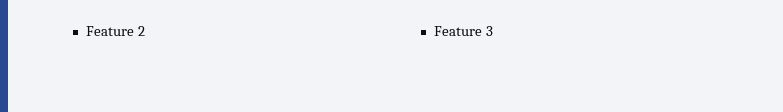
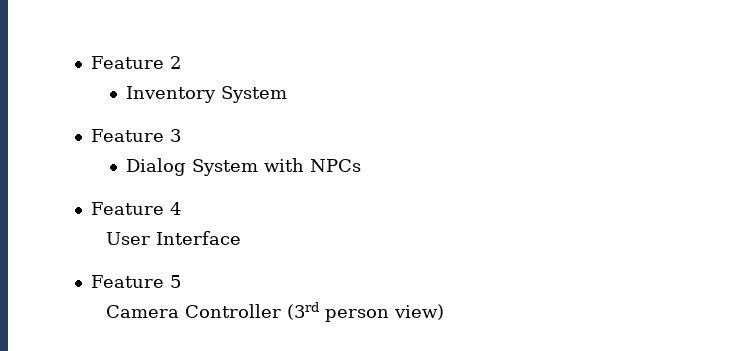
(145, 31) none -> [126,86,288,103] // Inventory System
(493, 31) none -> [126,158,362,176] [91,202,181,215] [106,231,242,245] [91,275,181,288] [106,302,445,322] // Dialog System with NPCs // Feature 4 // User Interface // Feature 5 // Camera Controller (3rd person view)

